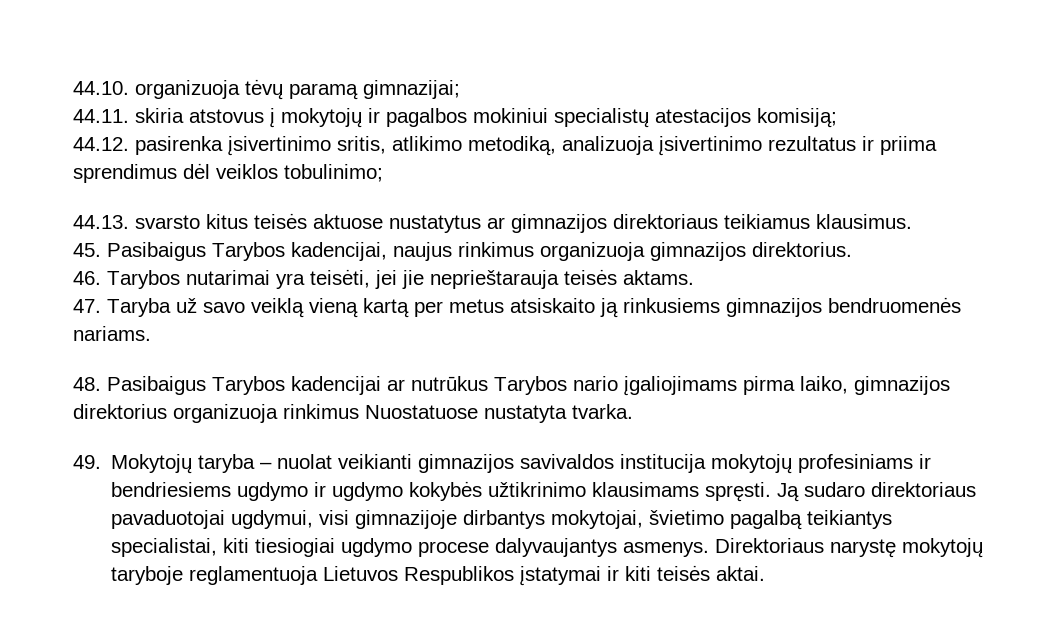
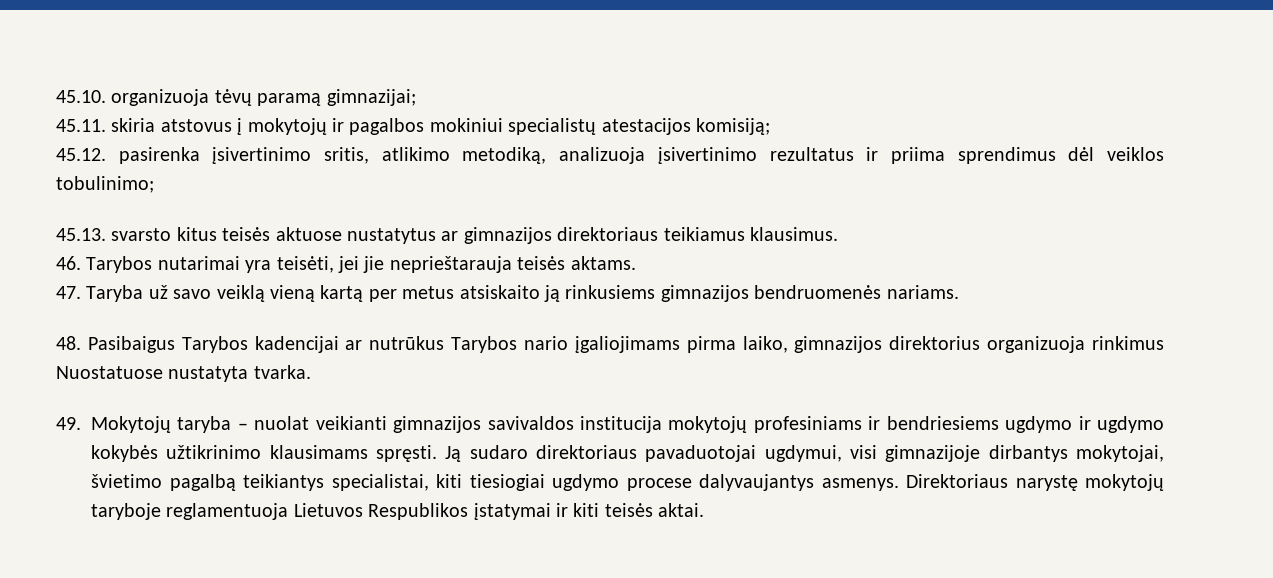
[73,81,129,95] 44.10. -> [56,90,106,103] 45.10.
[73,109,129,123] 44.11. -> [56,119,106,132] 45.11.
[73,137,129,151] 44.12. -> [56,148,106,161] 45.12.
[73,215,129,229] 44.13. -> [56,228,106,241] 45.13.
[73,242,852,261] // 45. Pasibaigus Tarybos kadencijai, naujus rinkimus organizuoja gimnazijos direktorius. -> (838, 234) none

